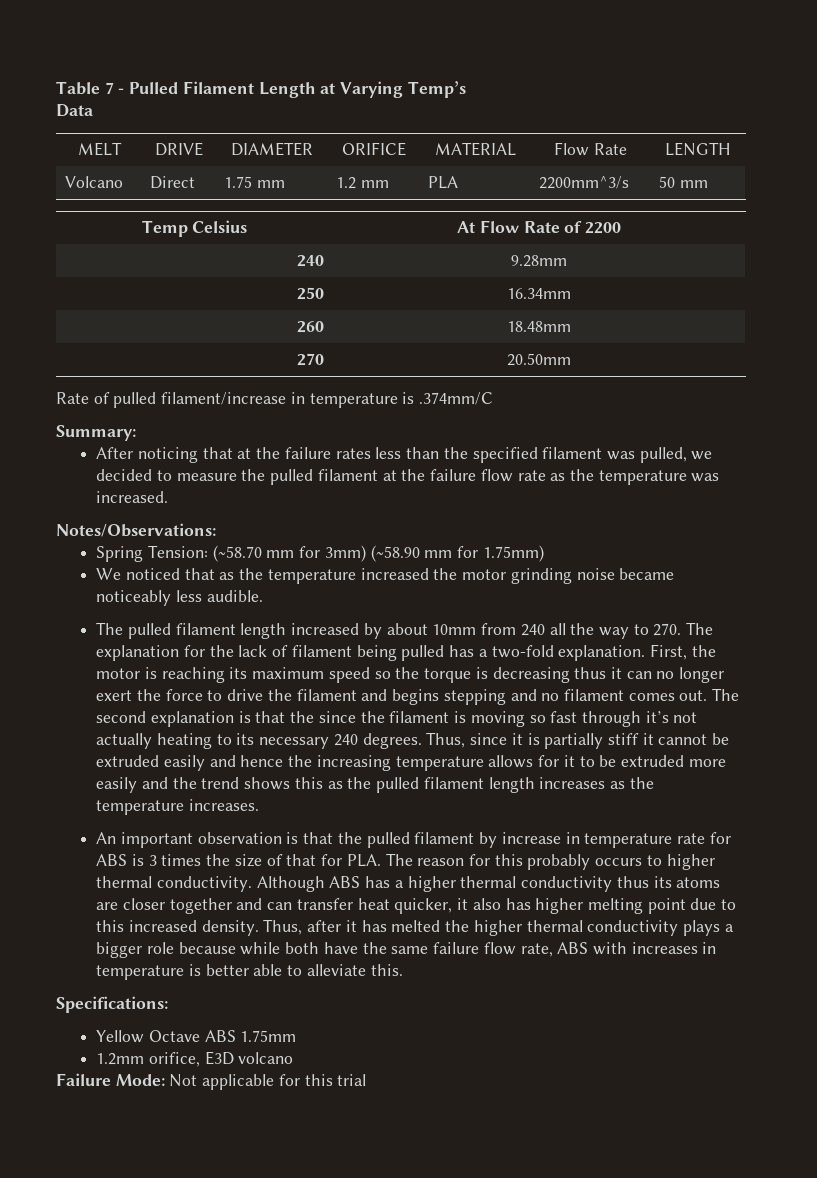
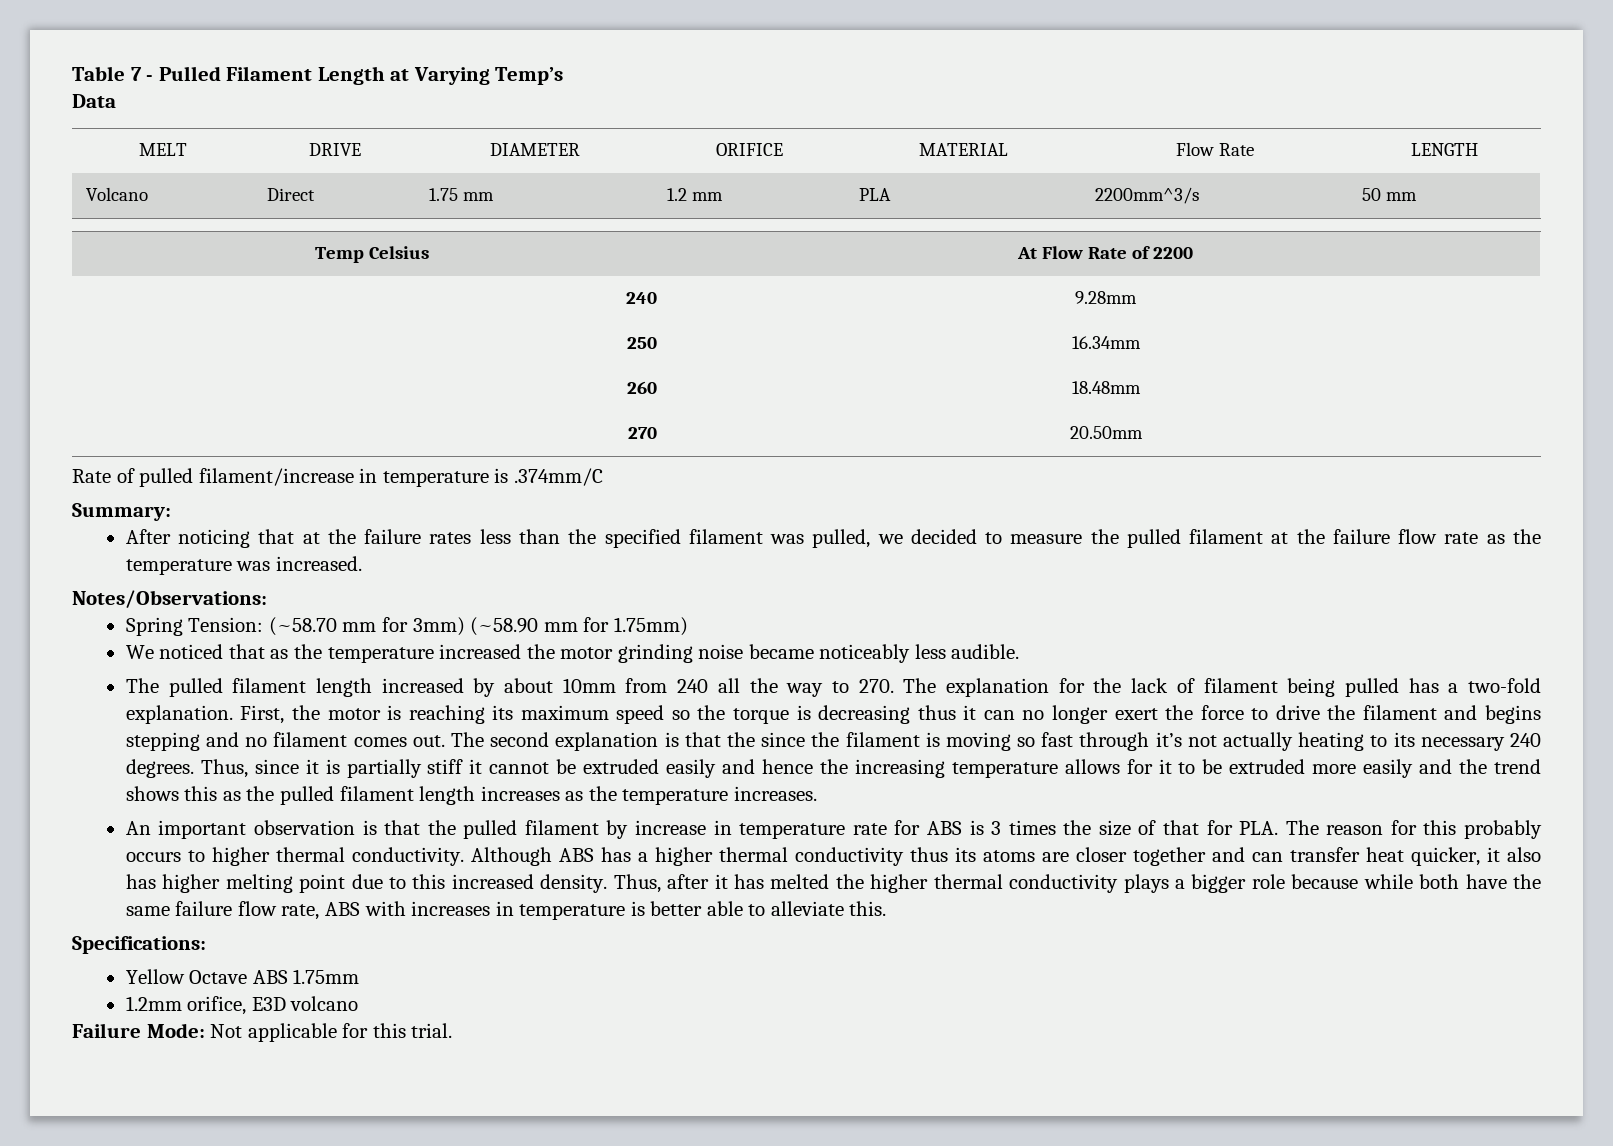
[337,1074,367,1086] trial -> [411,1023,453,1038] trial.

